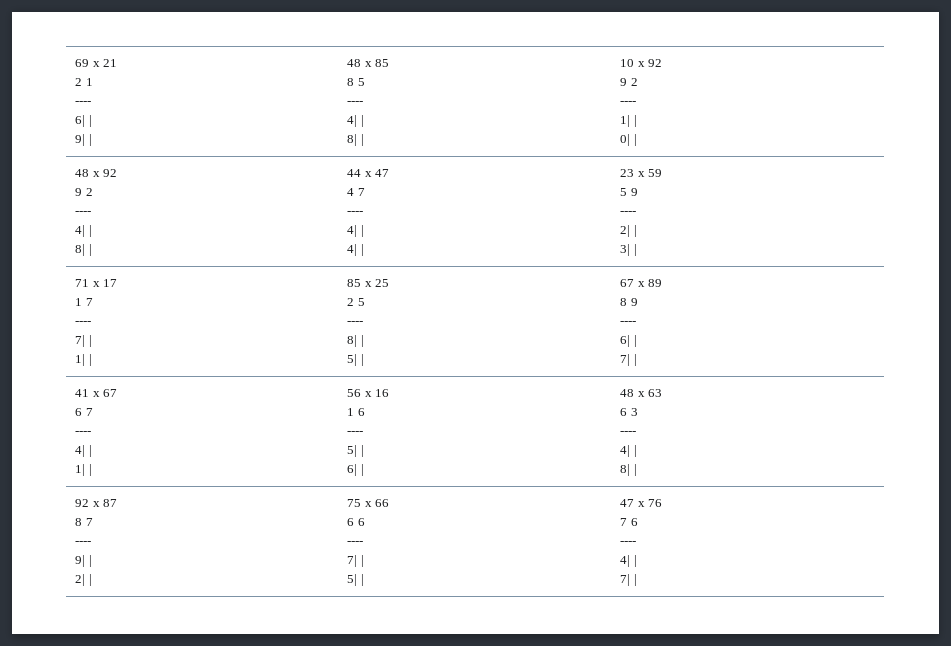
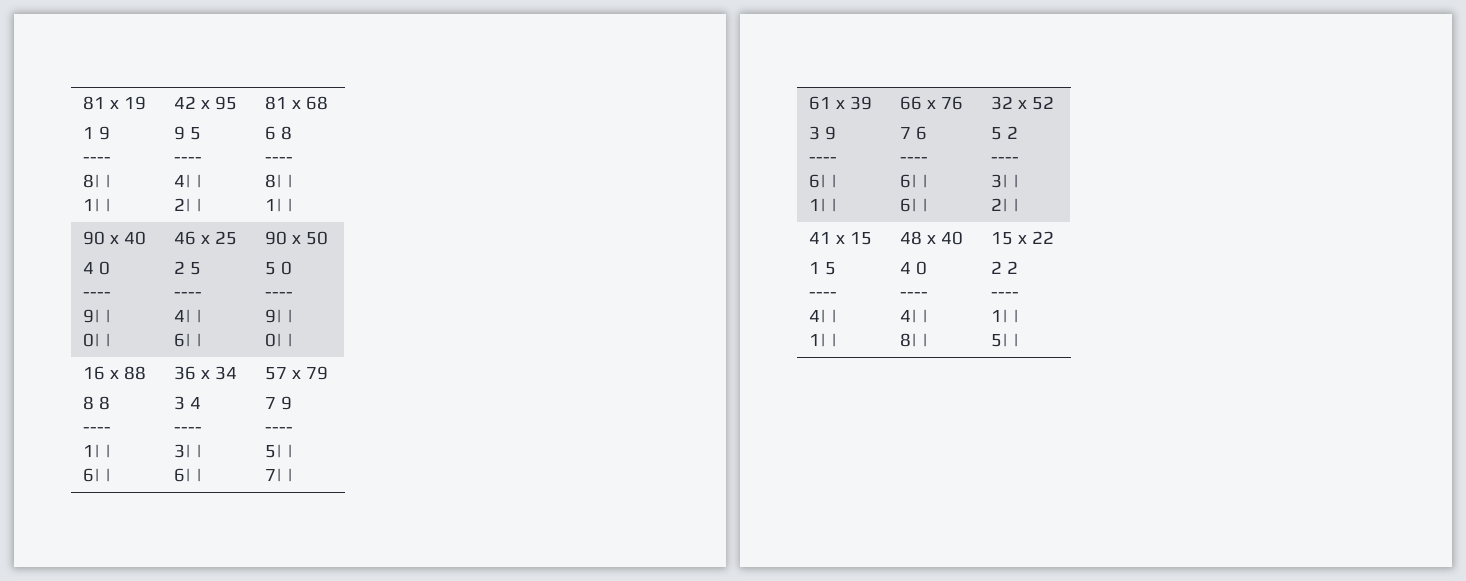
[75,59,118,67] [75,78,93,86] [75,101,92,105] [75,115,92,127] [75,134,92,146] [347,59,390,67] [347,78,365,86] [347,101,364,105] [347,115,364,127] [347,134,364,146] [620,59,663,67] [620,78,628,86] 69 x 21 // 2 1 // ---- // 6| | // 9| | | 48 x 85 // 8 5 // ---- // 4| | // 8| | | 10 x 92 // 9 -> [83,96,147,110] [83,126,111,140] [83,157,112,163] [83,174,112,188] [83,198,112,212] [174,96,238,110] [174,126,202,140] [174,157,203,163] [174,174,203,188] [174,198,203,212] [265,96,329,110] [265,126,293,140] [265,157,294,163] [265,174,294,188] [265,198,294,212] [83,231,147,245] [83,261,111,275] [83,292,112,298] [83,309,112,323] [83,333,112,347] [174,231,238,245] [174,261,202,275] [174,292,203,298] [174,309,203,323] [174,333,203,347] [265,231,329,245] [265,261,293,275] [265,292,294,298] [265,309,294,323] [265,333,294,347] [83,366,147,380] [83,396,111,410] [83,427,112,433] [83,444,112,458] [83,468,112,482] [174,366,238,380] [174,396,202,410] [174,427,203,433] [174,444,203,458] [174,468,203,482] [265,366,329,380] [265,396,293,410] [265,427,294,433] [265,444,294,458] [265,468,294,482] [809,96,873,110] [809,126,837,140] [809,157,838,163] [809,174,838,188] [809,198,838,212] [900,96,964,110] [900,126,928,140] [900,157,929,163] [900,174,929,188] [900,198,929,212] [991,96,1055,110] [991,126,1019,140] [991,157,1020,163] [991,174,1020,188] [991,198,1020,212] [809,232,873,245] [809,262,837,275] [809,292,838,298] [809,309,838,323] [809,333,838,347] [900,231,964,245] [900,261,928,275] [900,292,929,298] [900,309,929,323] [900,333,929,347] [991,231,1055,245] [991,261,1003,274] 81 x 19 // 1 9 // ---- // 8| | // 1| | | 42 x 95 // 9 5 // ---- // 4| | // 2| | | 81 x 68 // 6 8 // ---- // 8| | // 1| | // 90 x 40 // 4 0 // ---- // 9| | // 0| | | 46 x 25 // 2 5 // ---- // 4| | // 6| | | 90 x 50 // 5 0 // ---- // 9| | // 0| | // 16 x 88 // 8 8 // ---- // 1| | // 6| | | 36 x 34 // 3 4 // ---- // 3| | // 6| | | 57 x 79 // 7 9 // ---- // 5| | // 7| | // 61 x 39 // 3 9 // ---- // 6| | // 1| | | 66 x 76 // 7 6 // ---- // 6| | // 6| | | 32 x 52 // 5 2 // ---- // 3| | // 2| | // 41 x 15 // 1 5 // ---- // 4| | // 1| | | 48 x 40 // 4 0 // ---- // 4| | // 8| | | 15 x 22 // 2
[620,134,637,146] [75,169,118,177] [75,188,93,196] [75,211,92,215] [75,225,92,237] [75,244,92,256] [347,169,390,177] [347,188,365,196] [347,211,364,215] [347,225,364,237] [347,244,364,256] [620,169,663,177] [620,188,638,196] [620,211,637,215] [620,225,637,237] [620,244,637,256] [75,279,118,287] [75,298,93,306] [75,321,92,325] [75,335,92,347] [75,354,92,366] [347,279,390,287] [347,298,365,306] [347,321,364,325] [347,335,364,347] [347,354,364,366] [620,279,663,287] [620,298,638,306] [620,321,637,325] [620,335,637,347] [620,354,637,366] [75,389,118,397] [75,408,93,416] [75,431,92,435] [75,445,92,457] [75,464,92,476] [347,389,390,397] [347,408,365,416] [347,431,364,435] [347,445,364,457] [347,464,364,476] [620,389,663,397] [620,408,638,416] [620,431,637,435] [620,445,637,457] [620,464,637,476] [75,499,118,507] [75,518,93,526] [75,541,92,545] [75,555,92,567] [75,574,92,586] [347,499,390,507] [347,518,365,526] [347,541,364,545] [347,555,364,567] [347,574,364,586] [620,499,663,507] [620,518,638,526] [620,541,637,545] [620,555,637,567] [620,574,631,586] 0| | // 48 x 92 // 9 2 // ---- // 4| | // 8| | | 44 x 47 // 4 7 // ---- // 4| | // 4| | | 23 x 59 // 5 9 // ---- // 2| | // 3| | // 71 x 17 // 1 7 // ---- // 7| | // 1| | | 85 x 25 // 2 5 // ---- // 8| | // 5| | | 67 x 89 // 8 9 // ---- // 6| | // 7| | // 41 x 67 // 6 7 // ---- // 4| | // 1| | | 56 x 16 // 1 6 // ---- // 5| | // 6| | | 48 x 63 // 6 3 // ---- // 4| | // 8| | // 92 x 87 // 8 7 // ---- // 9| | // 2| | | 75 x 66 // 6 6 // ---- // 7| | // 5| | | 47 x 76 // 7 6 // ---- // 4| | // 7| -> [991,333,1009,347] 5|

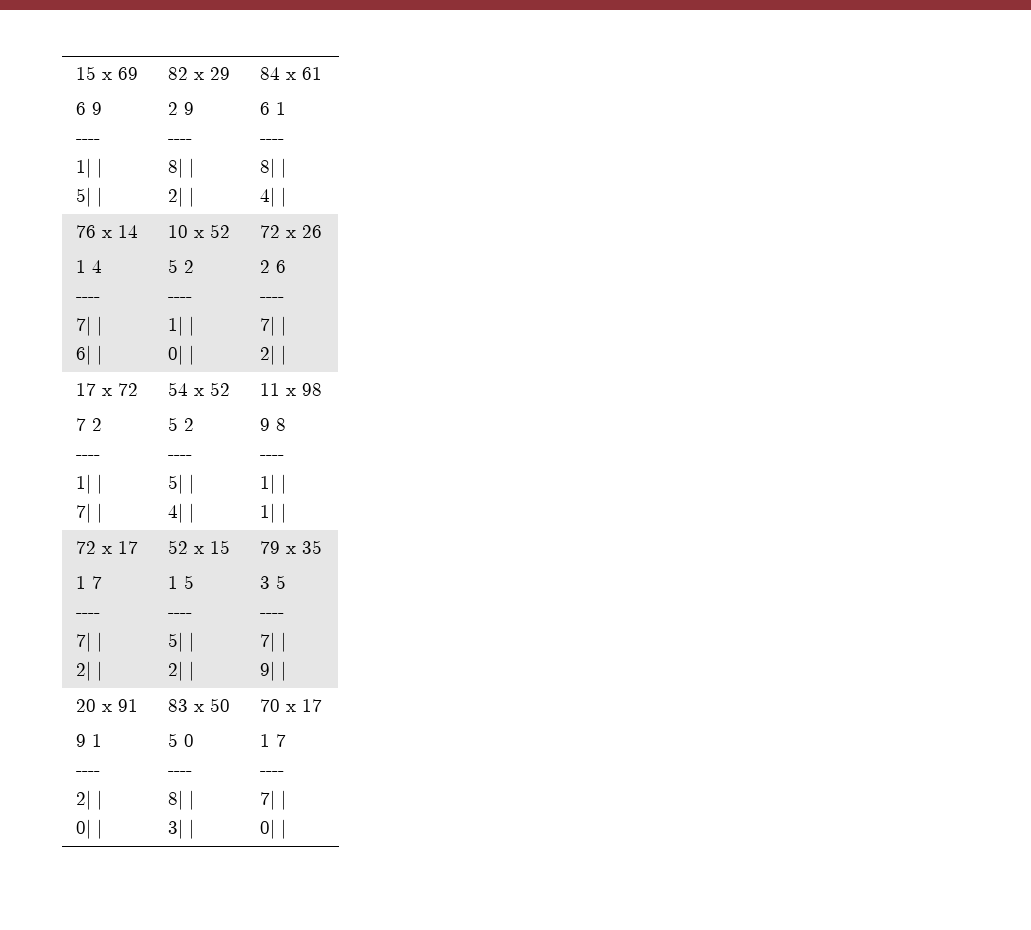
[83,96,147,110] [83,126,111,140] [83,157,112,163] [83,174,112,188] [83,198,112,212] [174,96,238,110] [174,126,202,140] [174,157,203,163] [174,174,203,188] [174,198,203,212] [265,96,329,110] [265,126,293,140] [265,157,294,163] [265,174,294,188] [265,198,294,212] [83,231,147,245] [83,261,111,275] [83,292,112,298] [83,309,112,323] [83,333,112,347] [174,231,238,245] [174,261,202,275] [174,292,203,298] [174,309,203,323] [174,333,203,347] [265,231,288,245] 81 x 19 // 1 9 // ---- // 8| | // 1| | | 42 x 95 // 9 5 // ---- // 4| | // 2| | | 81 x 68 // 6 8 // ---- // 8| | // 1| | // 90 x 40 // 4 0 // ---- // 9| | // 0| | | 46 x 25 // 2 5 // ---- // 4| | // 6| | | 90 -> [76,66,139,80] [76,102,103,115] [76,139,101,144] [76,158,103,178] [76,187,103,207] [168,67,231,80] [168,102,195,115] [168,139,193,144] [168,158,195,178] [168,187,195,207] [260,67,323,80] [260,102,287,115] [260,139,285,144] [260,158,287,178] [260,187,287,207] [76,225,139,238] [76,260,103,273] [76,297,101,302] [76,316,103,336] [76,345,103,365] [168,224,231,238] [168,259,195,273] [168,297,193,302] [168,316,195,336] [168,345,195,365] [260,225,323,238] [260,260,287,273] [260,297,285,302] [260,316,287,336] [260,345,287,365] [76,383,139,396] [76,418,103,431] [76,455,101,460] [76,474,103,494] [76,503,103,523] [168,382,231,396] [168,417,195,431] [168,455,193,460] [168,474,195,494] [168,503,195,523] [260,383,323,396] [260,418,287,431] [260,455,285,460] [260,474,287,494] [260,503,287,523] [76,541,139,554] [76,576,103,589] [76,613,101,618] [76,632,103,652] [76,661,103,681] [168,540,231,554] [168,575,195,589] [168,613,193,618] [168,632,195,652] [168,661,195,681] [260,540,323,554] [260,575,287,589] [260,613,285,618] [260,632,287,652] [260,661,287,681] [76,699,139,712] [76,734,103,747] [76,771,101,776] [76,790,103,810] [76,819,103,839] [168,699,189,712] 15 x 69 // 6 9 // ---- // 1| | // 5| | | 82 x 29 // 2 9 // ---- // 8| | // 2| | | 84 x 61 // 6 1 // ---- // 8| | // 4| | // 76 x 14 // 1 4 // ---- // 7| | // 6| | | 10 x 52 // 5 2 // ---- // 1| | // 0| | | 72 x 26 // 2 6 // ---- // 7| | // 2| | // 17 x 72 // 7 2 // ---- // 1| | // 7| | | 54 x 52 // 5 2 // ---- // 5| | // 4| | | 11 x 98 // 9 8 // ---- // 1| | // 1| | // 72 x 17 // 1 7 // ---- // 7| | // 2| | | 52 x 15 // 1 5 // ---- // 5| | // 2| | | 79 x 35 // 3 5 // ---- // 7| | // 9| | // 20 x 91 // 9 1 // ---- // 2| | // 0| | | 83
[265,309,294,323] [265,333,294,347] [83,366,147,380] [83,396,111,410] [83,427,112,433] [83,444,112,458] [83,468,112,482] [174,366,238,380] [174,396,202,410] [174,427,203,433] [174,444,203,458] [174,468,203,482] [265,366,329,380] [265,396,293,410] [265,427,294,433] [265,444,294,458] [265,468,294,482] [809,96,873,110] [809,126,837,140] [809,157,838,163] [809,174,838,188] [809,198,838,212] [900,96,964,110] [900,126,928,140] [900,157,929,163] [900,174,929,188] [900,198,929,212] [991,96,1055,110] [991,126,1019,140] [991,157,1020,163] [991,174,1020,188] [991,198,1020,212] [809,232,873,245] [809,262,837,275] [809,292,838,298] [809,309,838,323] [809,333,838,347] [900,231,964,245] [900,261,928,275] [900,292,929,298] [900,309,929,323] [900,333,929,347] [991,231,1055,245] [991,261,1019,274] [991,292,1020,298] [991,309,1020,323] [991,333,1009,347] 9| | // 0| | // 16 x 88 // 8 8 // ---- // 1| | // 6| | | 36 x 34 // 3 4 // ---- // 3| | // 6| | | 57 x 79 // 7 9 // ---- // 5| | // 7| | // 61 x 39 // 3 9 // ---- // 6| | // 1| | | 66 x 76 // 7 6 // ---- // 6| | // 6| | | 32 x 52 // 5 2 // ---- // 3| | // 2| | // 41 x 15 // 1 5 // ---- // 4| | // 1| | | 48 x 40 // 4 0 // ---- // 4| | // 8| | | 15 x 22 // 2 2 // ---- // 1| | // 5| -> [168,790,195,810] [168,819,195,839] [260,699,323,712] [260,734,287,747] [260,771,285,776] [260,790,287,810] [260,819,276,839] 8| | // 3| | | 70 x 17 // 1 7 // ---- // 7| | // 0|

